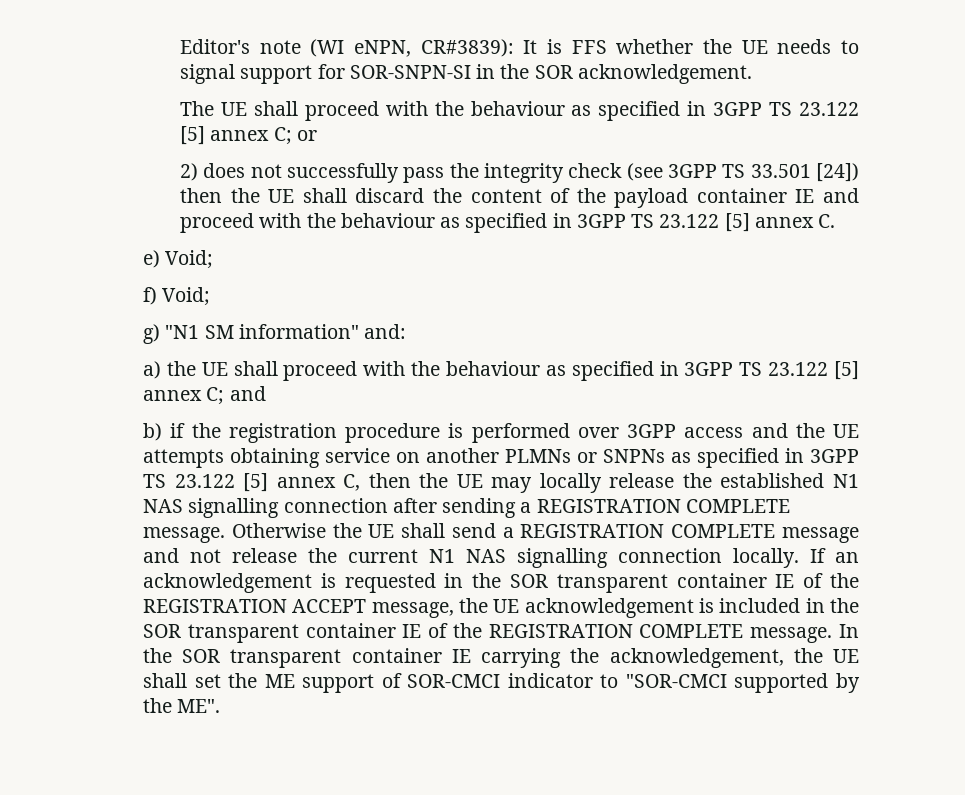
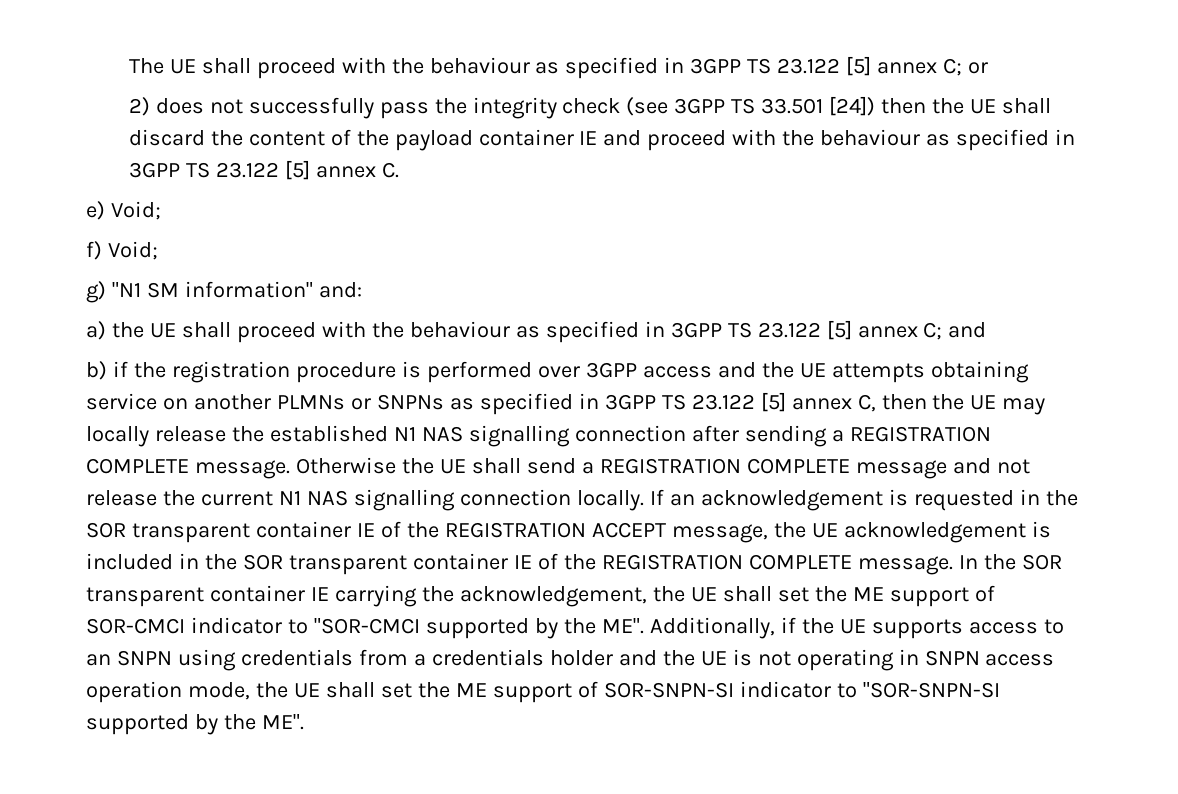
[180,39,859,57] [180,64,752,84] Editor's note (WI eNPN, CR#3839): It is FFS whether the UE needs to signal support for SOR-SNPN-SI in the SOR acknowledgement. // -> (128, 66) none
(221, 706) none -> [649,617,1064,639] [86,649,1055,671] [86,681,1000,703] [86,714,305,735] Additionally, if the UE supports access to an SNPN using credentials from a credentials holder and the UE is not operating in SNPN access operation mode, the UE shall set the ME support of SOR-SNPN-SI indicator to "SOR-SNPN-SI supported by the ME".

